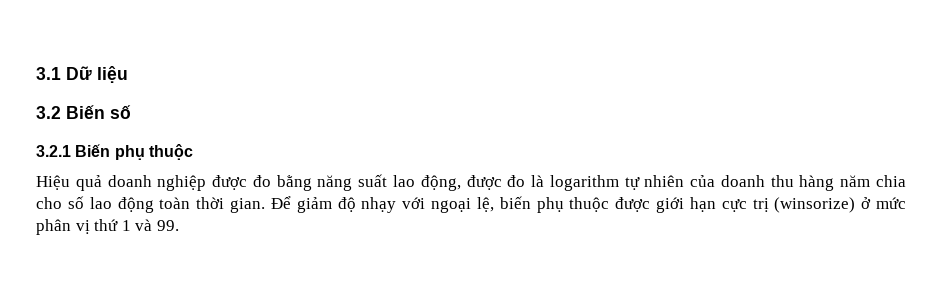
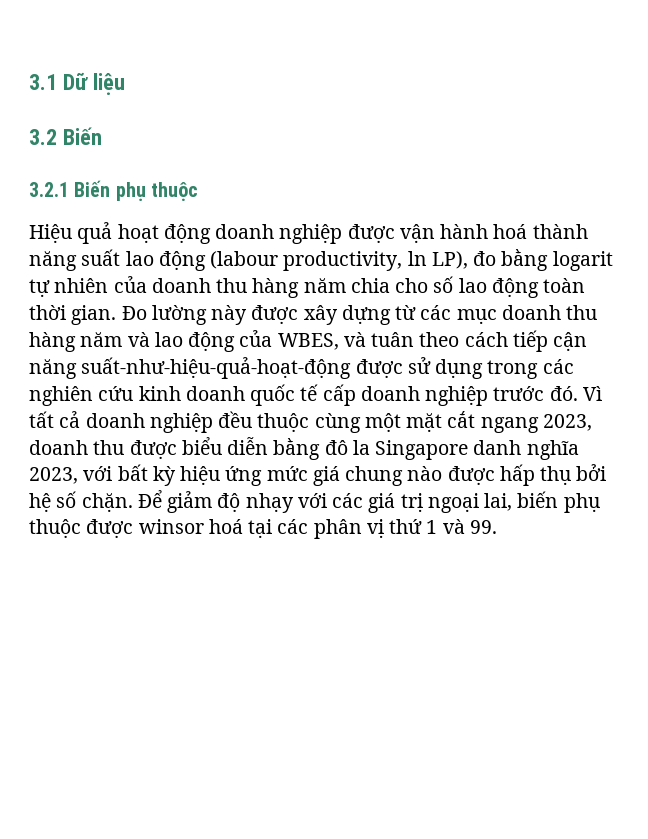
[110,105,131,119] số -> (102, 136) none
(102, 183) none -> [117,224,211,244] hoạt động
[252,174,619,191] đo bằng năng suất lao động, được đo là logarithm -> [399,224,588,243] [29,249,613,271] vận hành hoá thành năng suất lao động (labour productivity, ln LP), đo bằng logarit
(265, 205) none -> [121,305,598,325] [29,330,588,352] [29,357,574,379] [29,384,602,406] [29,411,592,433] [29,437,579,460] [29,464,607,486] [29,491,133,512] Đo lường này được xây dựng từ các mục doanh thu hàng năm và lao động của WBES, và tuân theo cách tiếp cận năng suất-như-hiệu-quả-hoạt-động được sử dụng trong các nghiên cứu kinh doanh quốc tế cấp doanh nghiệp trước đó. Vì tất cả doanh nghiệp đều thuộc cùng một mặt cắt ngang 2023, doanh thu được biểu diễn bằng đô la Singapore danh nghĩa 2023, với bất kỳ hiệu ứng mức giá chung nào được hấp thụ bởi hệ số chặn.
[430,196,907,213] ngoại lệ, biến phụ thuộc được giới hạn cực trị (winsorize) ở mức -> [332,491,600,513] [29,519,309,538] các giá trị ngoại lai, biến phụ thuộc được winsor hoá tại các

